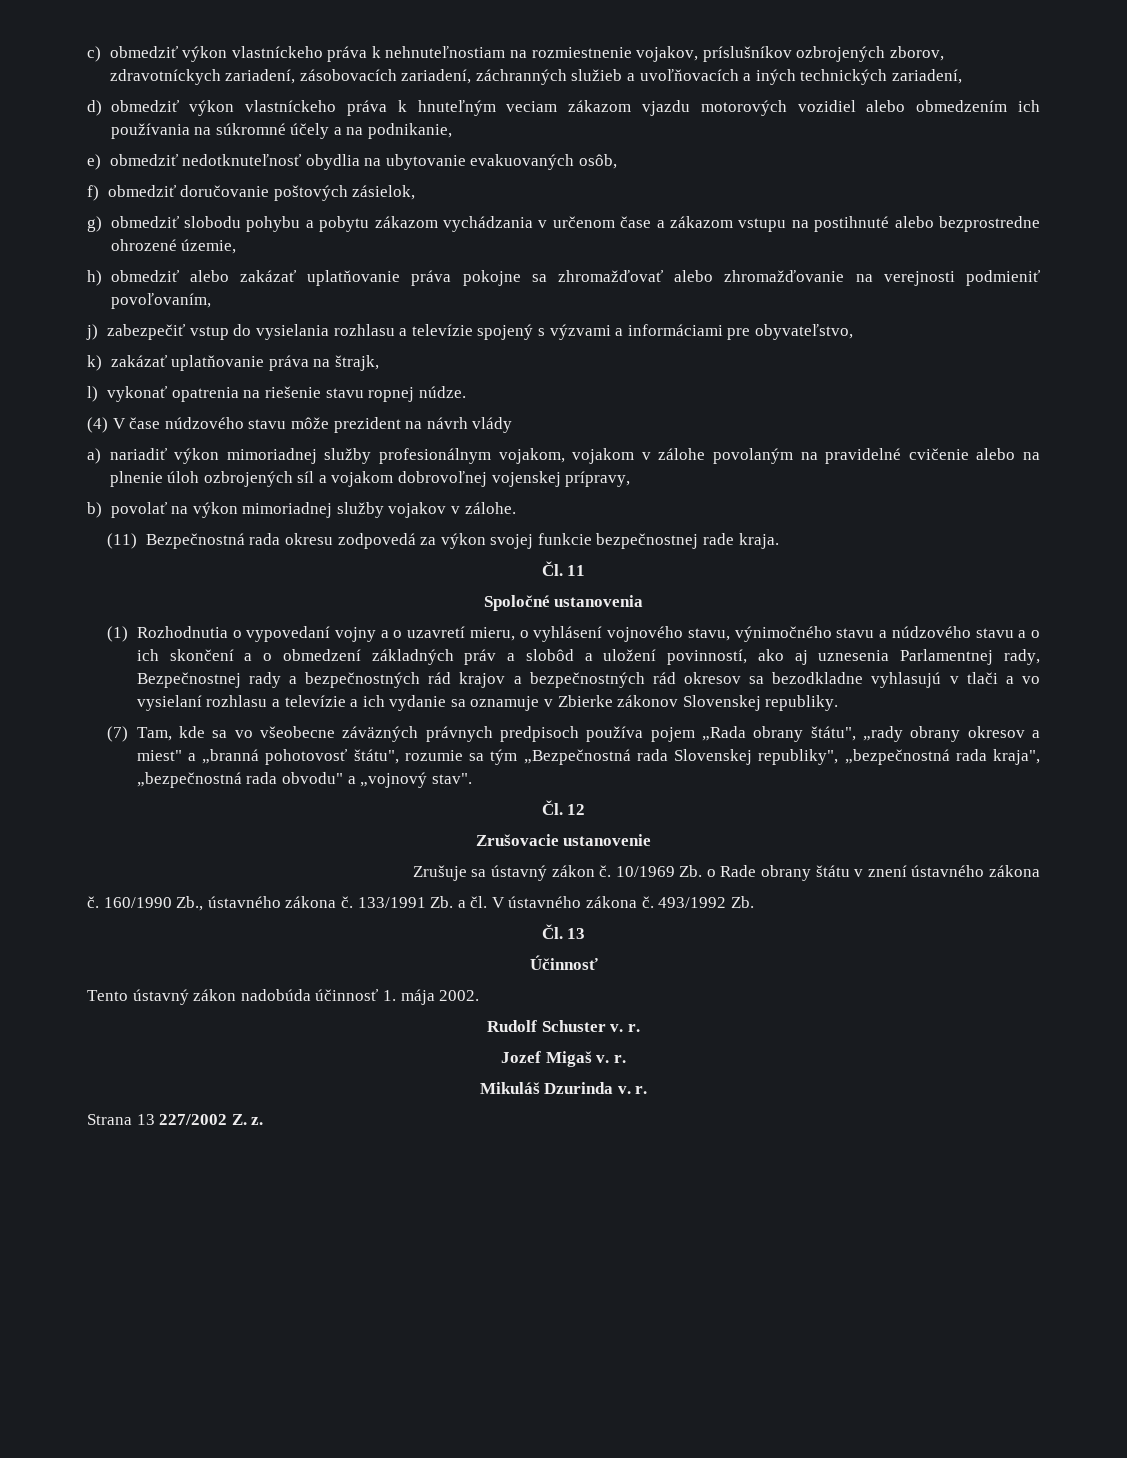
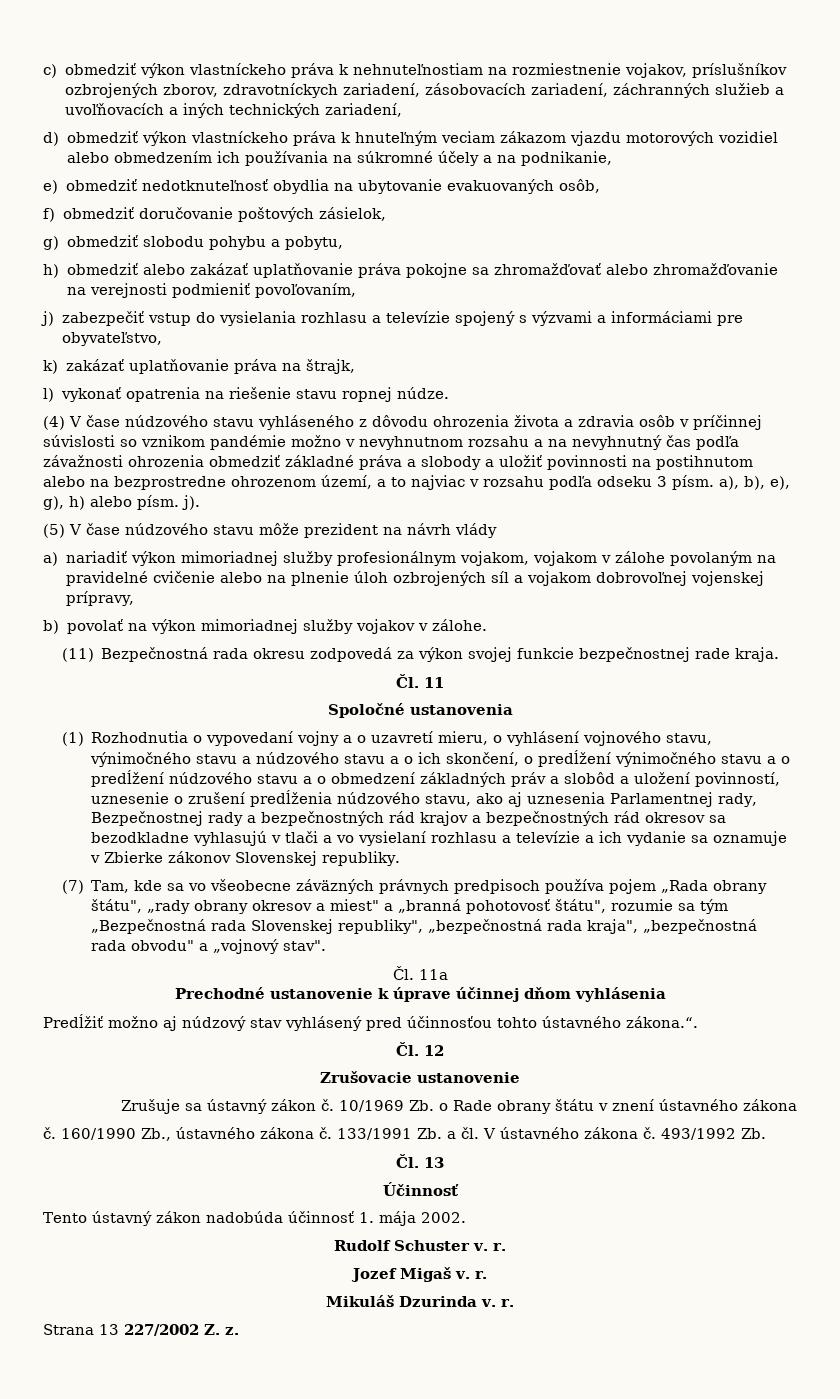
[319,216,1040,232] [110,239,237,254] pobytu zákazom vychádzania v určenom čase a zákazom vstupu na postihnuté alebo bezprostredne ohrozené územie, -> [284,236,343,250] pobytu,
(287, 424) none -> [258,415,762,430] [43,435,739,450] [43,455,753,470] [43,475,790,490] [43,495,200,510] [43,523,254,538] vyhláseného z dôvodu ohrozenia života a zdravia osôb v príčinnej súvislosti so vznikom pandémie možno v nevyhnutnom rozsahu a na nevyhnutný čas podľa závažnosti ohrozenia obmedziť základné práva a slobody a uložiť povinnosti na postihnutom alebo na bezprostredne ohrozenom území, a to najviac v rozsahu podľa odseku 3 písm. a), b), e), g), h) alebo písm. j). // (5) V čase núdzového stavu
[169,649,234,661] skončení -> [446,750,791,767] [91,770,299,787] skončení, o predĺžení výnimočného stavu a o predĺžení núdzového stavu
(748, 657) none -> [91,790,472,807] uznesenie o zrušení predĺženia núdzového stavu,
(472, 778) none -> [392,966,448,980] [174,987,666,1002] [43,1014,698,1031] // Čl. 11a // Prechodné ustanovenie k úprave účinnej dňom vyhlásenia // Predĺžiť možno aj núdzový stav vyhlásený pred účinnosťou tohto ústavného zákona.“.

